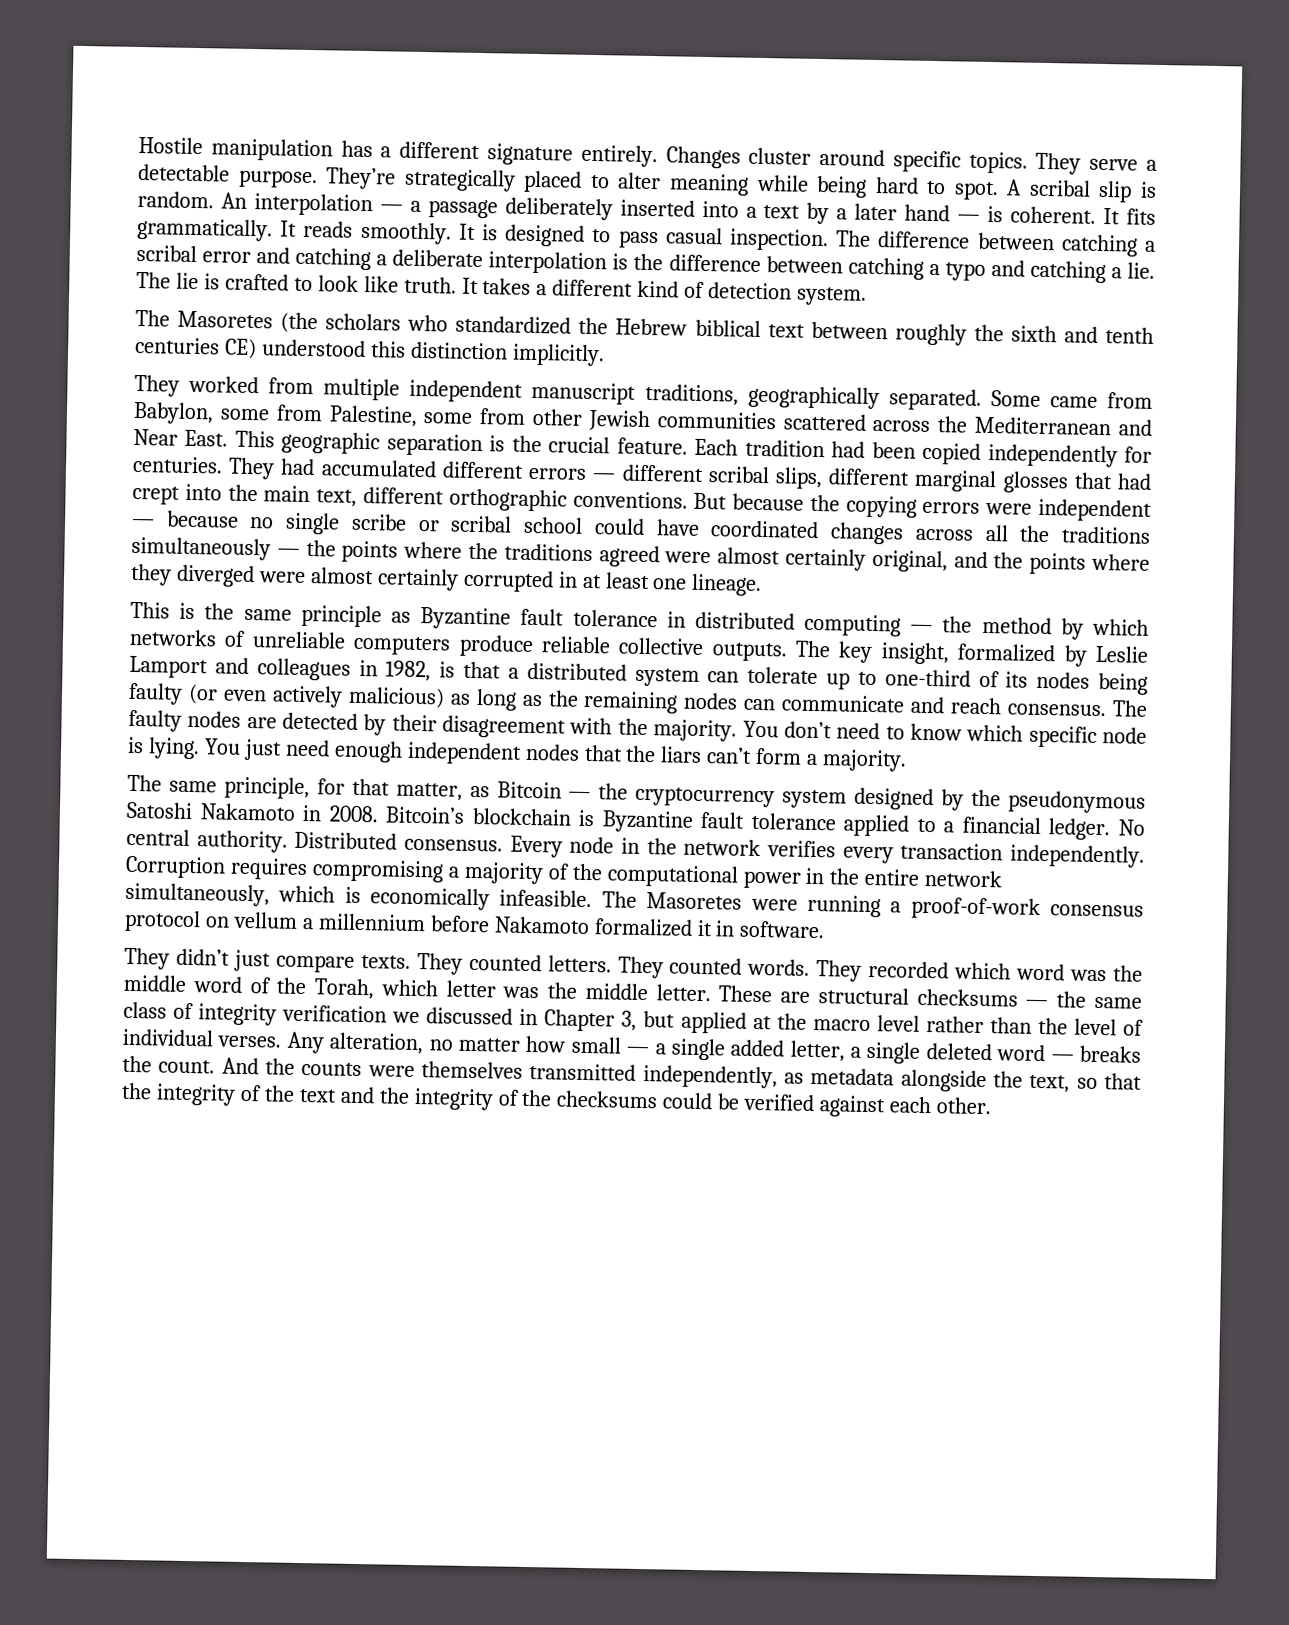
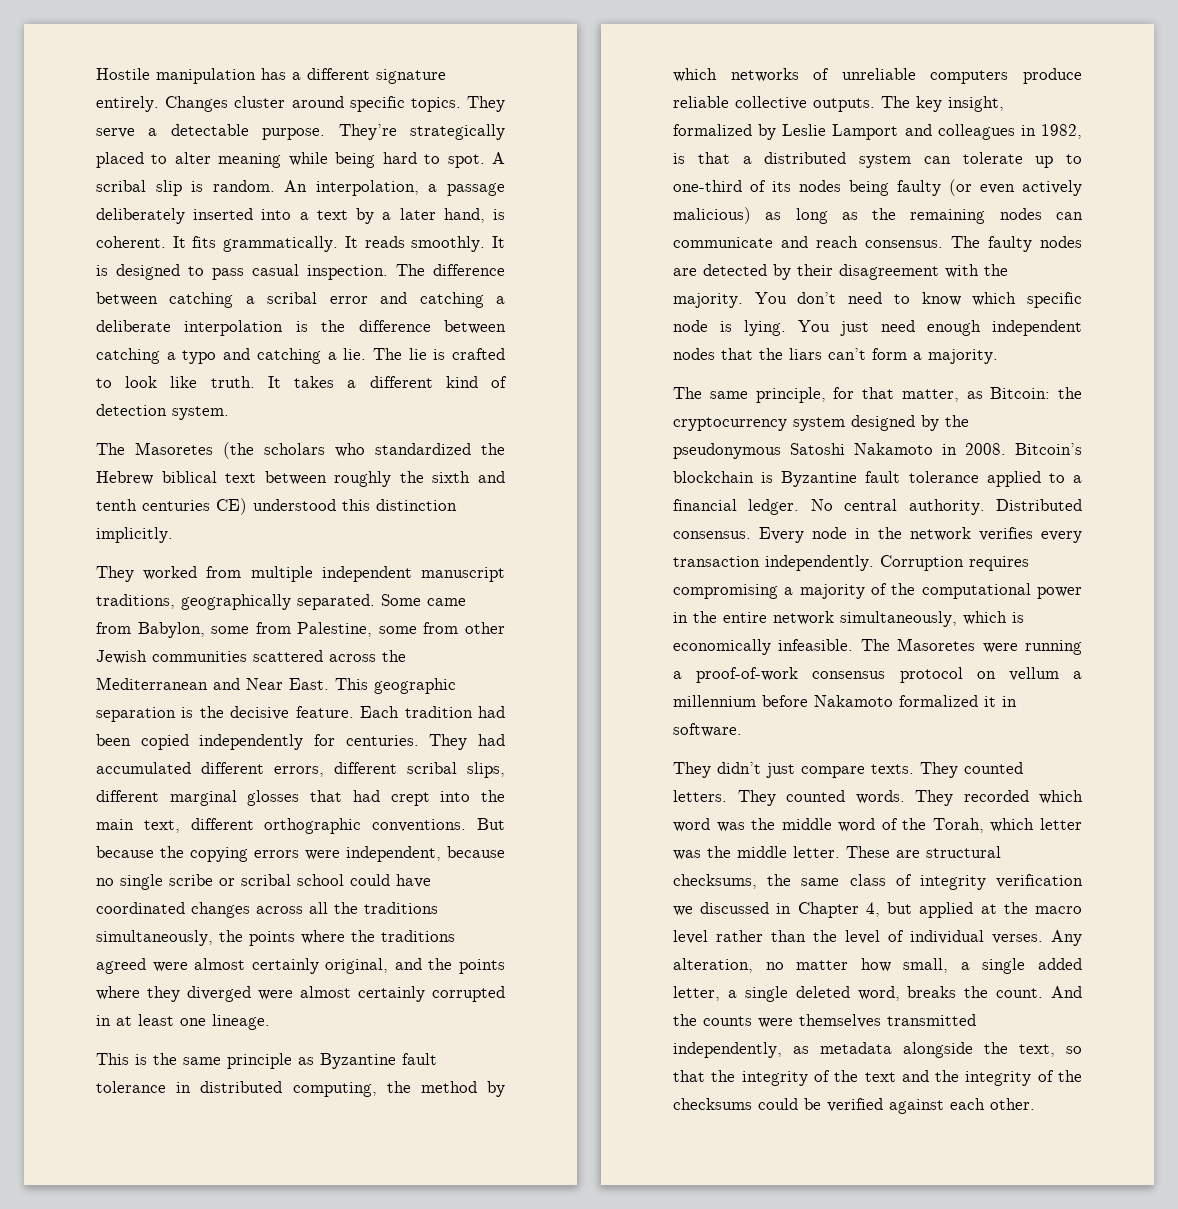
[253,193,403,217] interpolation — -> [315,180,419,196] interpolation,
[904,204,981,222] hand — -> [443,208,485,223] hand,
[548,436,611,454] crucial -> [230,706,290,720] decisive
[528,467,616,481] errors — -> [274,766,324,777] errors,
[1038,498,1153,522] [131,518,155,527] independent — -> [346,846,441,862] independent,
[131,536,300,561] simultaneously — -> [96,930,213,946] simultaneously,
[804,613,934,637] computing — -> [292,1082,377,1097] computing,
[496,781,592,800] Bitcoin — -> [990,387,1051,399] Bitcoin:
[916,988,1049,1008] checksums — -> [673,874,757,889] checksums,
[621,1010,638,1031] 3, -> [865,902,880,917] 4,
[570,1036,650,1055] small — -> [903,958,949,973] small,
[996,1044,1074,1062] word — -> [857,986,900,1001] word,

